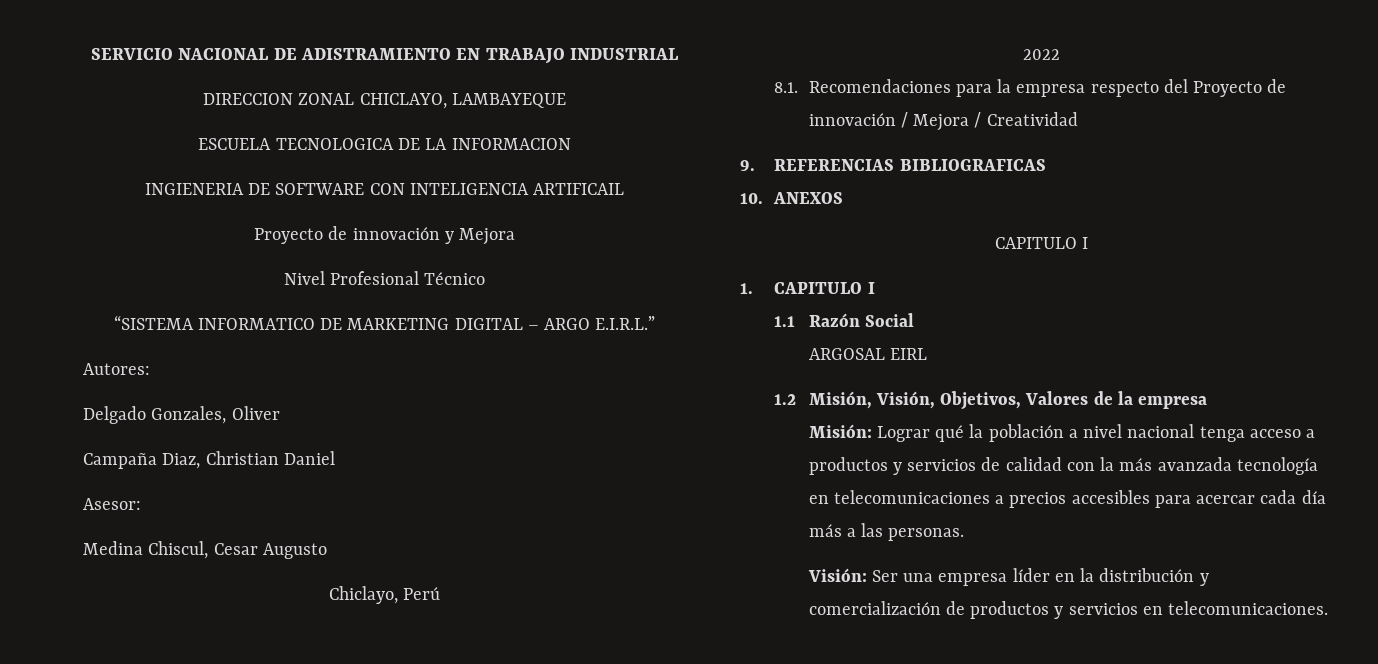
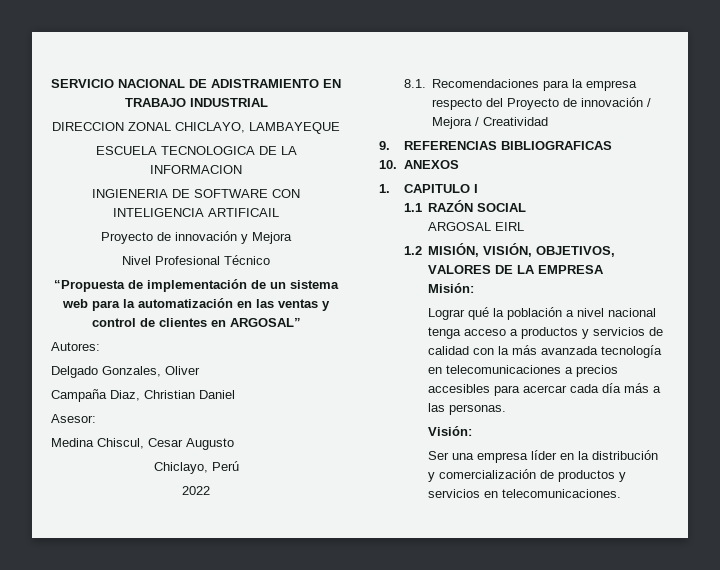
[113,315,656,330] “SISTEMA INFORMATICO DE MARKETING DIGITAL – ARGO E.I.R.L.” -> [54,279,339,292] [62,298,330,311] [91,318,301,327] “Propuesta de implementación de un sistema web para la automatización en las ventas y control de clientes en ARGOSAL”
[994,237,1089,249] // CAPITULO I -> (459, 164) none
[808,313,914,327] Razón Social -> [428,200,527,212] RAZÓN SOCIAL
[808,391,1208,410] Misión, Visión, Objetivos, Valores de la empresa -> [428,243,616,257] [428,265,605,274] MISIÓN, VISIÓN, OBJETIVOS, VALORES DE LA EMPRESA
(872, 431) none -> (475, 288) //
(867, 575) none -> (473, 431) //

